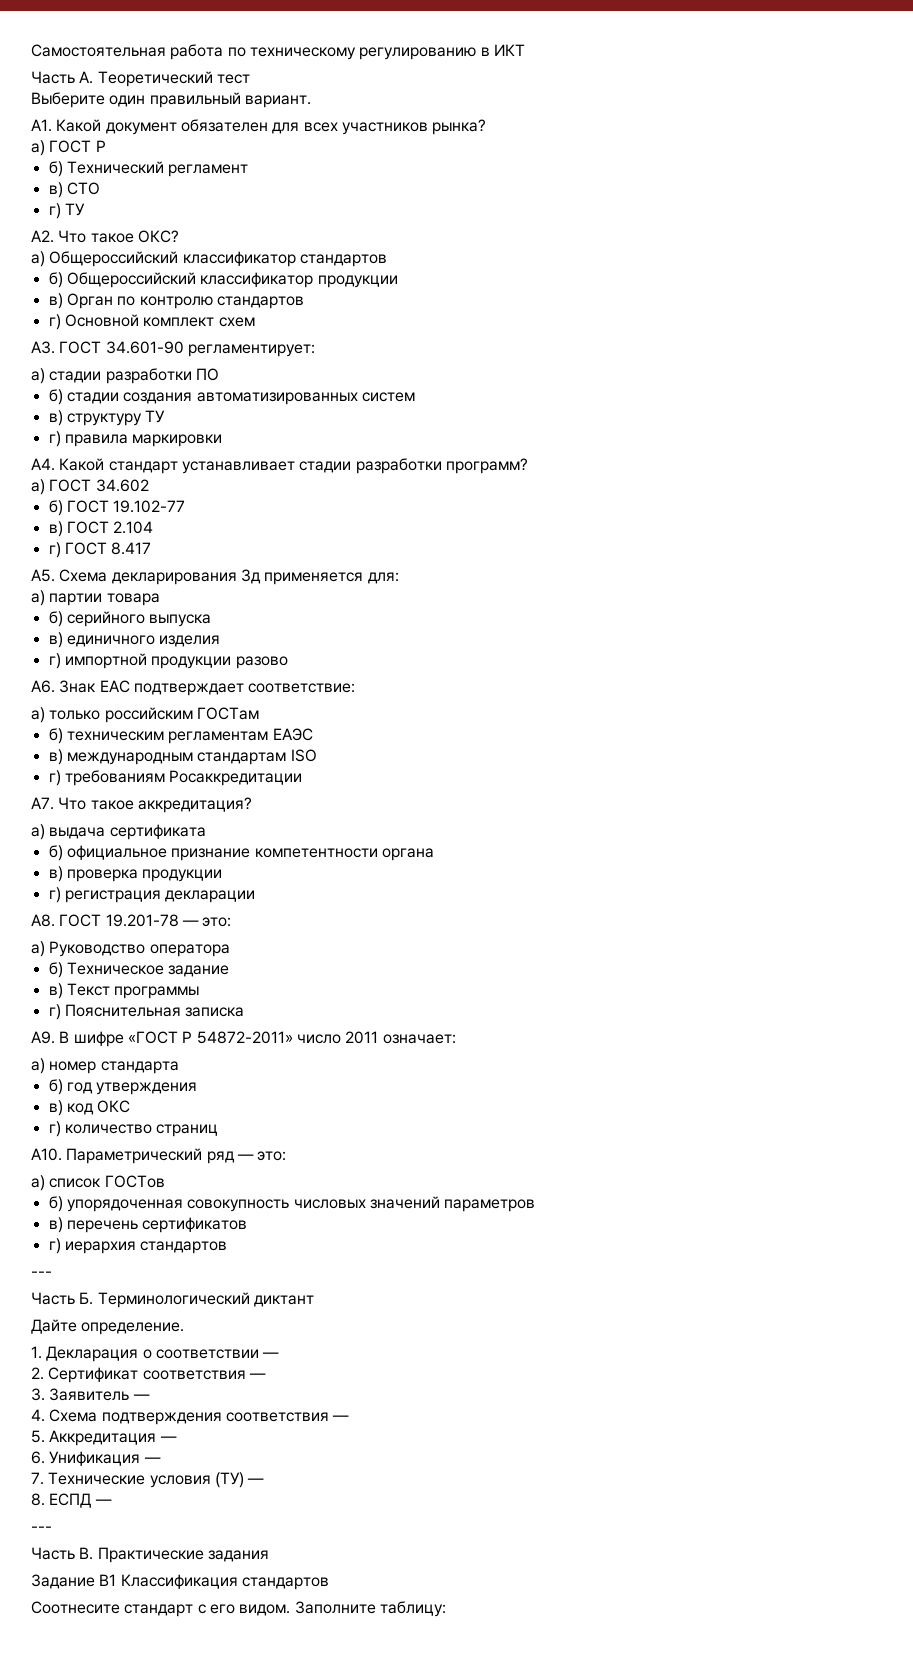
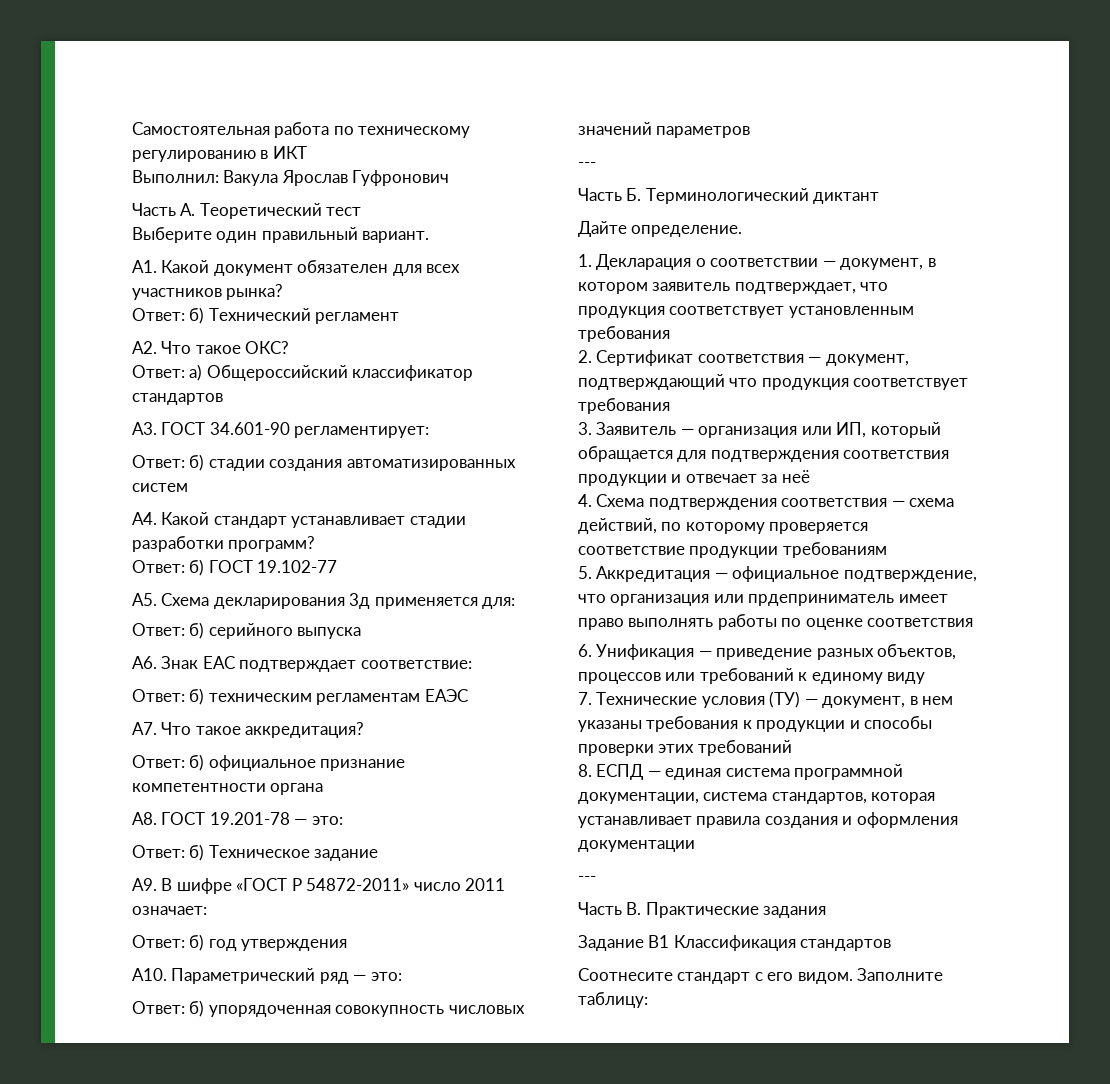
(525, 50) none -> [132,170,450,186] // Выполнил: Вакула Ярослав Гуфронович
[31,140,106,156] а) ГОСТ Р // -> [132,308,185,321] Ответ:
[48,182,100,198] [48,203,85,219] // в) СТО // г) ТУ -> (400, 318) none
(179, 236) none -> [132,365,185,378] Ответ:
[48,272,398,288] [48,293,304,309] [48,314,255,330] // б) Общероссийский классификатор продукции // в) Орган по контролю стандартов // г) Основной комплект схем -> (223, 399) none
[31,368,219,384] а) стадии разработки ПО // -> [132,455,185,468] Ответ:
[48,410,166,426] [48,431,223,447] // в) структуру ТУ // г) правила маркировки -> (188, 487) none
[31,479,149,495] а) ГОСТ 34.602 // -> [132,560,185,573] Ответ:
[48,521,154,537] [48,542,152,558] // в) ГОСТ 2.104 // г) ГОСТ 8.417 -> (338, 566) none
[31,590,160,606] а) партии товара // -> [132,623,185,636] Ответ:
[48,632,221,648] [48,653,288,669] // в) единичного изделия // г) импортной продукции разово -> (362, 633) none
[31,707,259,723] а) только российским ГОСТам // -> [132,689,185,702] Ответ:
[48,749,317,765] [48,770,303,786] // в) международным стандартам ISO // г) требованиям Росаккредитации -> (468, 695) none
[31,824,206,840] а) выдача сертификата // -> [132,755,185,768] Ответ:
[48,866,223,882] [48,887,256,903] // в) проверка продукции // г) регистрация декларации -> (324, 789) none
[31,941,230,957] а) Руководство оператора // -> [132,845,185,858] Ответ:
[48,983,200,999] [48,1004,245,1020] // в) Текст программы // г) Пояснительная записка -> (379, 855) none
[31,1058,179,1074] а) номер стандарта // -> [132,935,185,948] Ответ:
[48,1100,131,1116] [48,1121,219,1137] // в) код ОКС // г) количество страниц -> (348, 945) none
[31,1175,165,1191] а) список ГОСТов // -> [132,1001,185,1014] Ответ:
[48,1217,248,1233] [48,1238,228,1254] // в) перечень сертификатов // г) иерархия стандартов -> (751, 132) none
[31,1367,266,1383] [31,1388,150,1401] // 2. Сертификат соответствия — // 3. Заявитель — -> [840,258,936,270] [578,282,889,294] [578,306,914,318] [578,326,670,342] [578,350,909,366] [578,374,969,390] [578,398,670,414] [578,422,941,438] [578,446,950,462] [578,470,810,486] документ, в котором заявитель подтверждает, что продукция соответствует установленным требования // 2. Сертификат соответствия — документ, подтверждающий что продукция соответствует требования // 3. Заявитель — организация или ИП, который обращается для подтверждения соответствия продукции и отвечает за неё
[31,1430,177,1446] [31,1451,161,1466] // 5. Аккредитация — // 6. Унификация — -> [909,498,955,507] [578,518,869,534] [578,542,887,558] [578,566,977,582] [578,594,948,606] [578,614,974,630] [578,644,957,660] [578,668,926,684] схема действий, по которому проверяется соответствие продукции требованиям // 5. Аккредитация — официальное подтверждение, что организация или прдеприниматель имеет право выполнять работы по оценке соответствия // 6. Унификация — приведение разных объектов, процессов или требований к единому виду
[31,1493,112,1508] // 8. ЕСПД — -> [822,696,954,708] [578,716,933,732] [578,740,792,756] [578,764,904,780] [578,792,936,804] [578,812,958,828] [578,840,695,852] документ, в нем указаны требования к продукции и способы проверки этих требований // 8. ЕСПД — единая система программной документации, система стандартов, которая устанавливает правила создания и оформления документации

